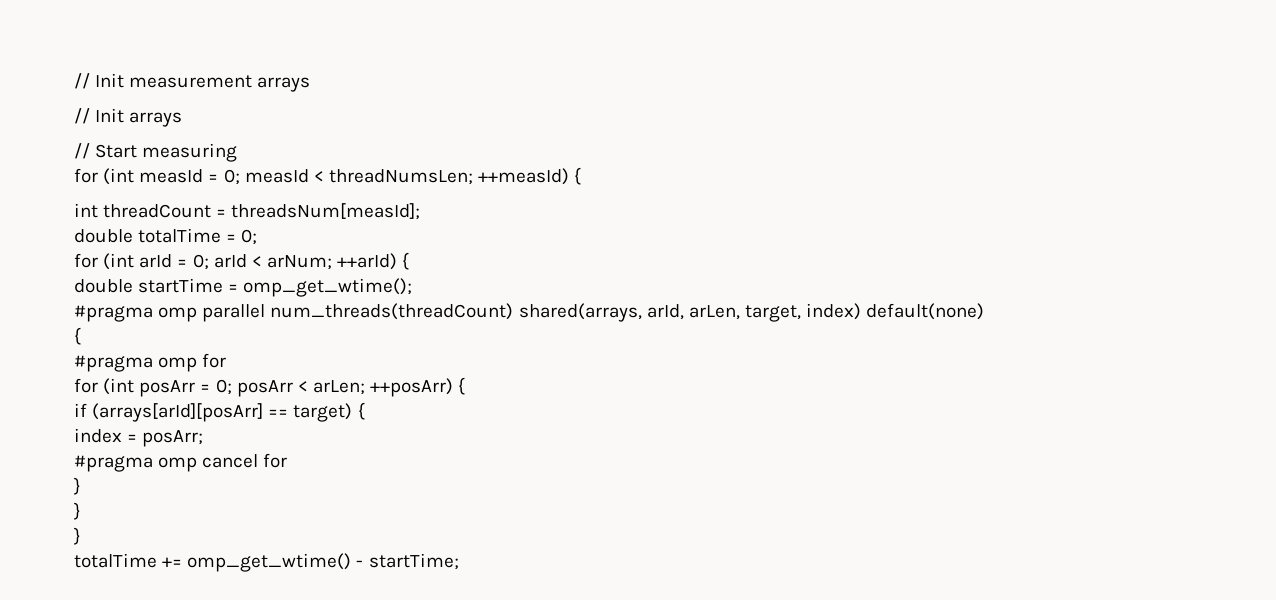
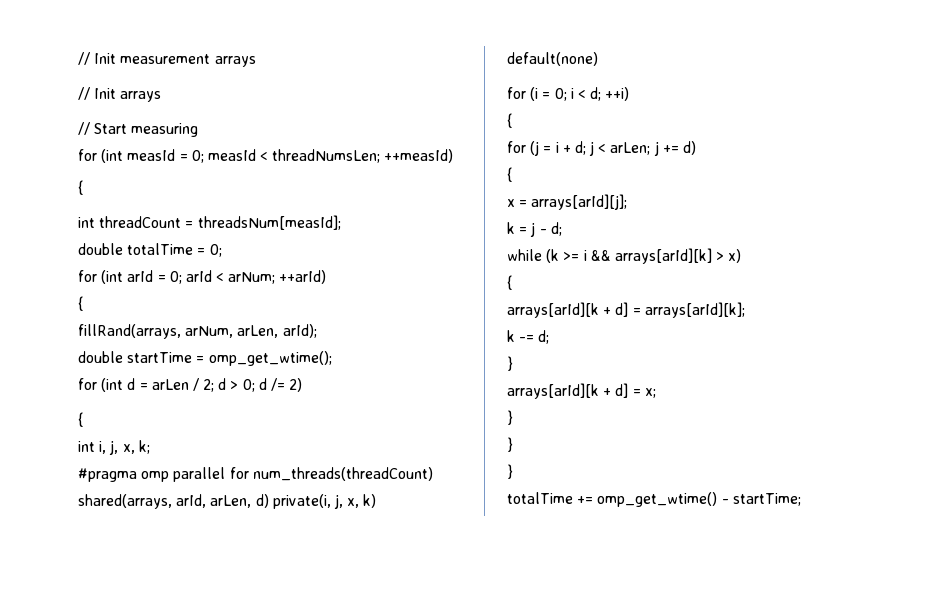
(570, 176) none -> (454, 156) //
[402,252,410,270] { -> [78,296,84,311] [78,324,317,339] // { // fillRand(arrays, arNum, arLen, arId);
(413, 287) none -> [78,378,303,392] [78,412,84,427] [78,440,150,455] // for (int d = arLen / 2; d > 0; d /= 2) // { // int i, j, x, k;
(266, 313) none -> [229,467,249,479] for
[744,303,985,322] [74,327,81,345] [74,353,227,372] [74,377,466,397] [74,402,365,422] [74,428,204,447] [74,453,288,472] target, index) default(none) // { // #pragma omp for // for (int posArr = 0; posArr < arLen; ++posArr) { // if (arrays[arId][posArr] == target) { // index = posArr; // #pragma omp cancel for -> [255,494,377,509] [507,52,598,66] [507,87,630,101] [507,113,513,128] [507,141,697,156] [507,167,513,182] [507,194,628,210] [507,222,562,237] [507,248,742,264] [507,275,513,290] [507,302,745,318] [507,330,550,344] [507,356,513,371] [507,383,656,399] d) private(i, j, x, k) default(none) // for (i = 0; i < d; ++i) // { // for (j = i + d; j < arLen; j += d) // { // x = arrays[arId][j]; // k = j - d; // while (k >= i && arrays[arId][k] > x) // { // arrays[arId][k + d] = arrays[arId][k]; // k -= d; // } // arrays[arId][k + d] = x;

